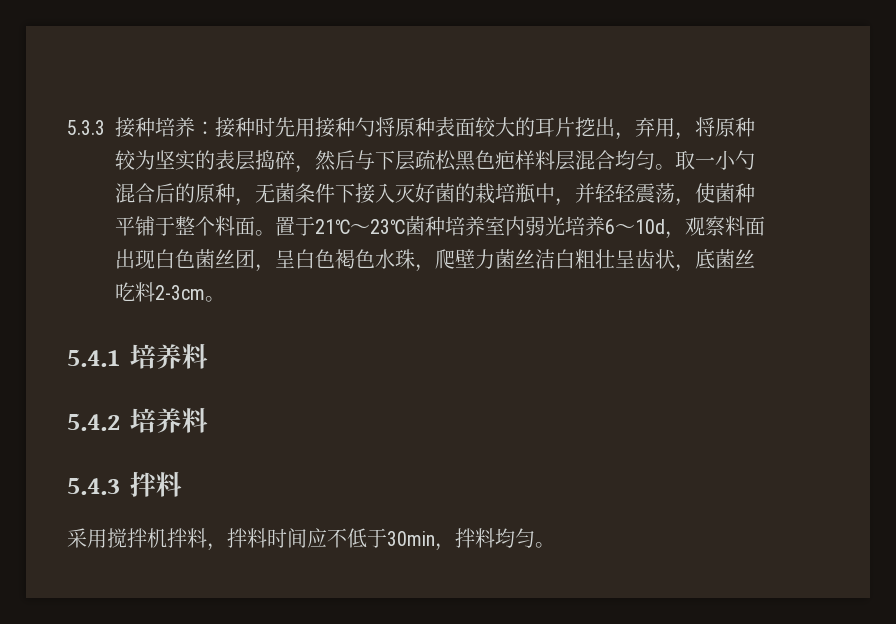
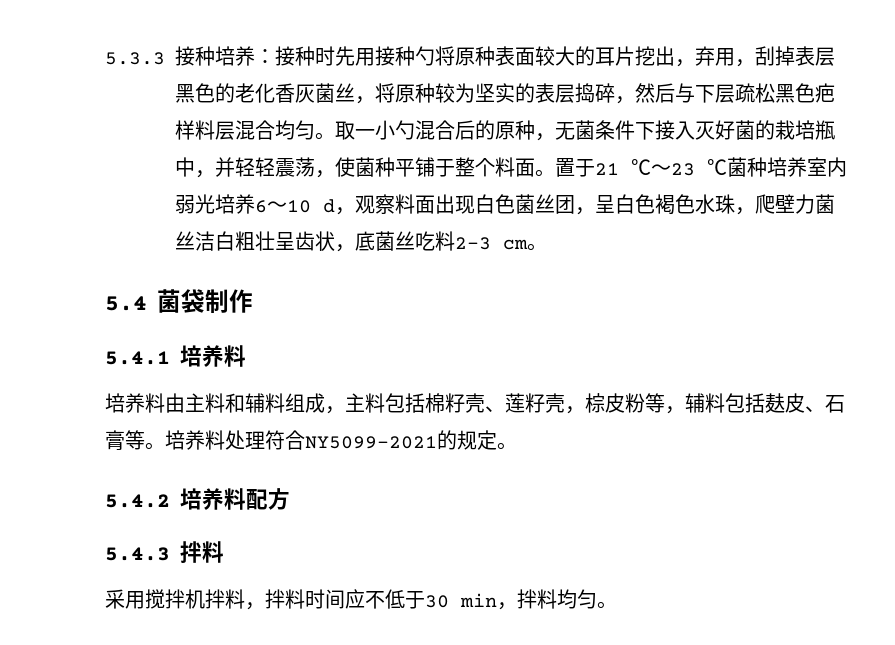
(695, 136) none -> [755,46,835,66] [175,83,375,104] 刮掉表层黑色的老化香灰菌丝，
[315,219,405,234] 21℃～23℃ -> [595,159,727,176] 21 ℃～23 ℃
[635,219,665,234] 10d -> [287,199,335,213] 10 d
[155,285,225,302] [67,343,208,369] [67,407,208,433] 2-3cm。 // 5.4.1培养料 // 5.4.2培养料 -> [455,237,547,251] [105,289,253,313] [105,345,246,367] [105,393,845,414] [105,430,517,451] [105,488,290,510] 2-3 cm。 // 5.4菌袋制作 // 5.4.1培养料 // 培养料由主料和辅料组成，主料包括棉籽壳、莲籽壳，棕皮粉等，辅料包括麸皮、石膏等。培养料处理符合NY5099-2021的规定。 // 5.4.2培养料配方
[387,531,435,546] 30min -> [425,593,497,608] 30 min

